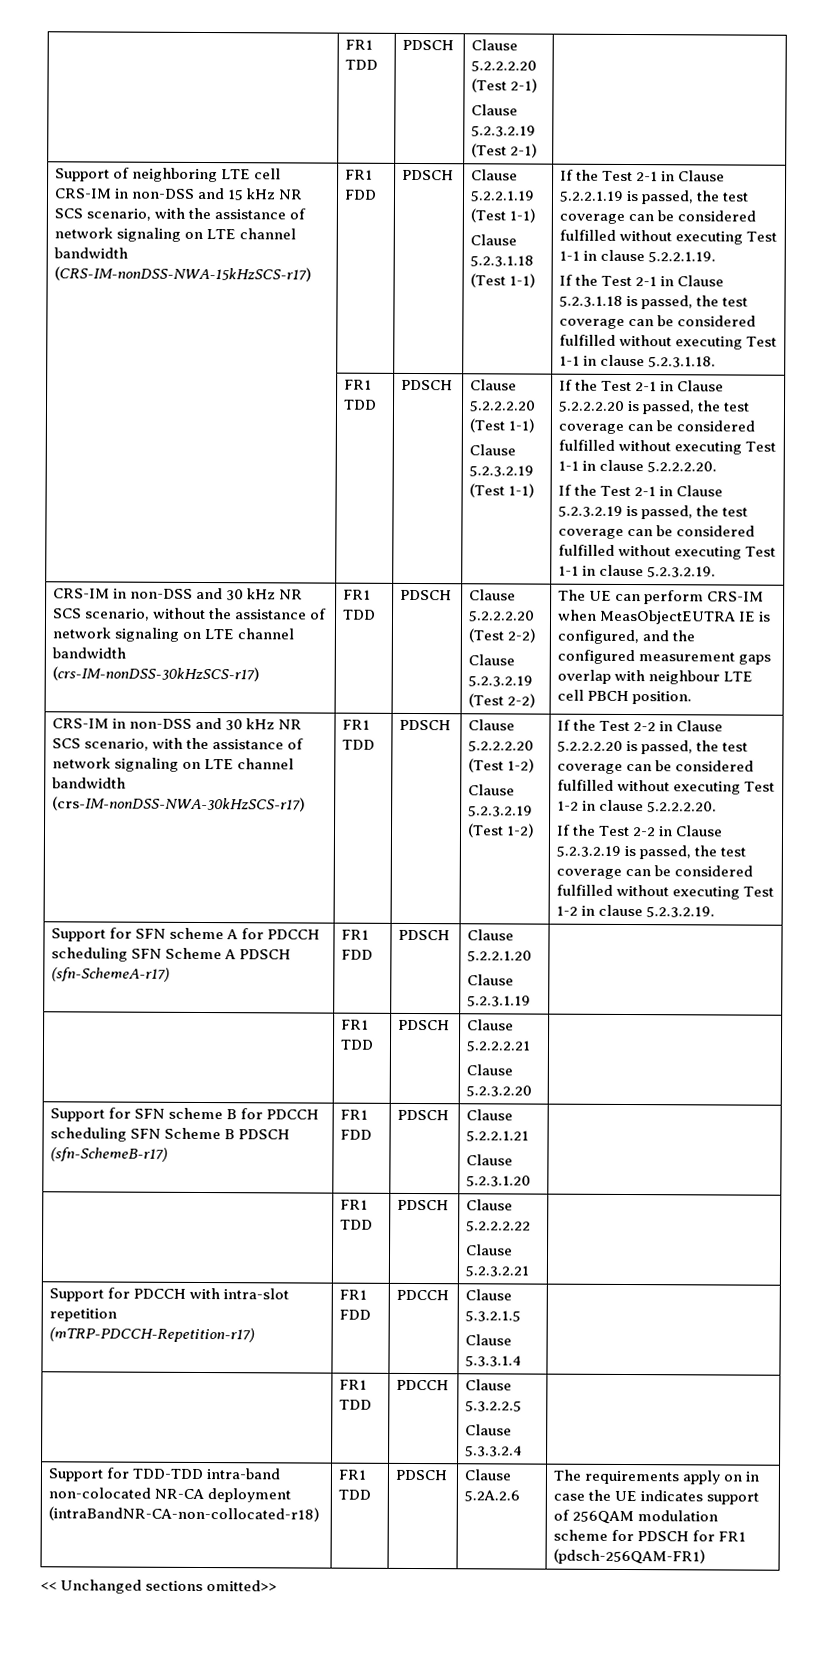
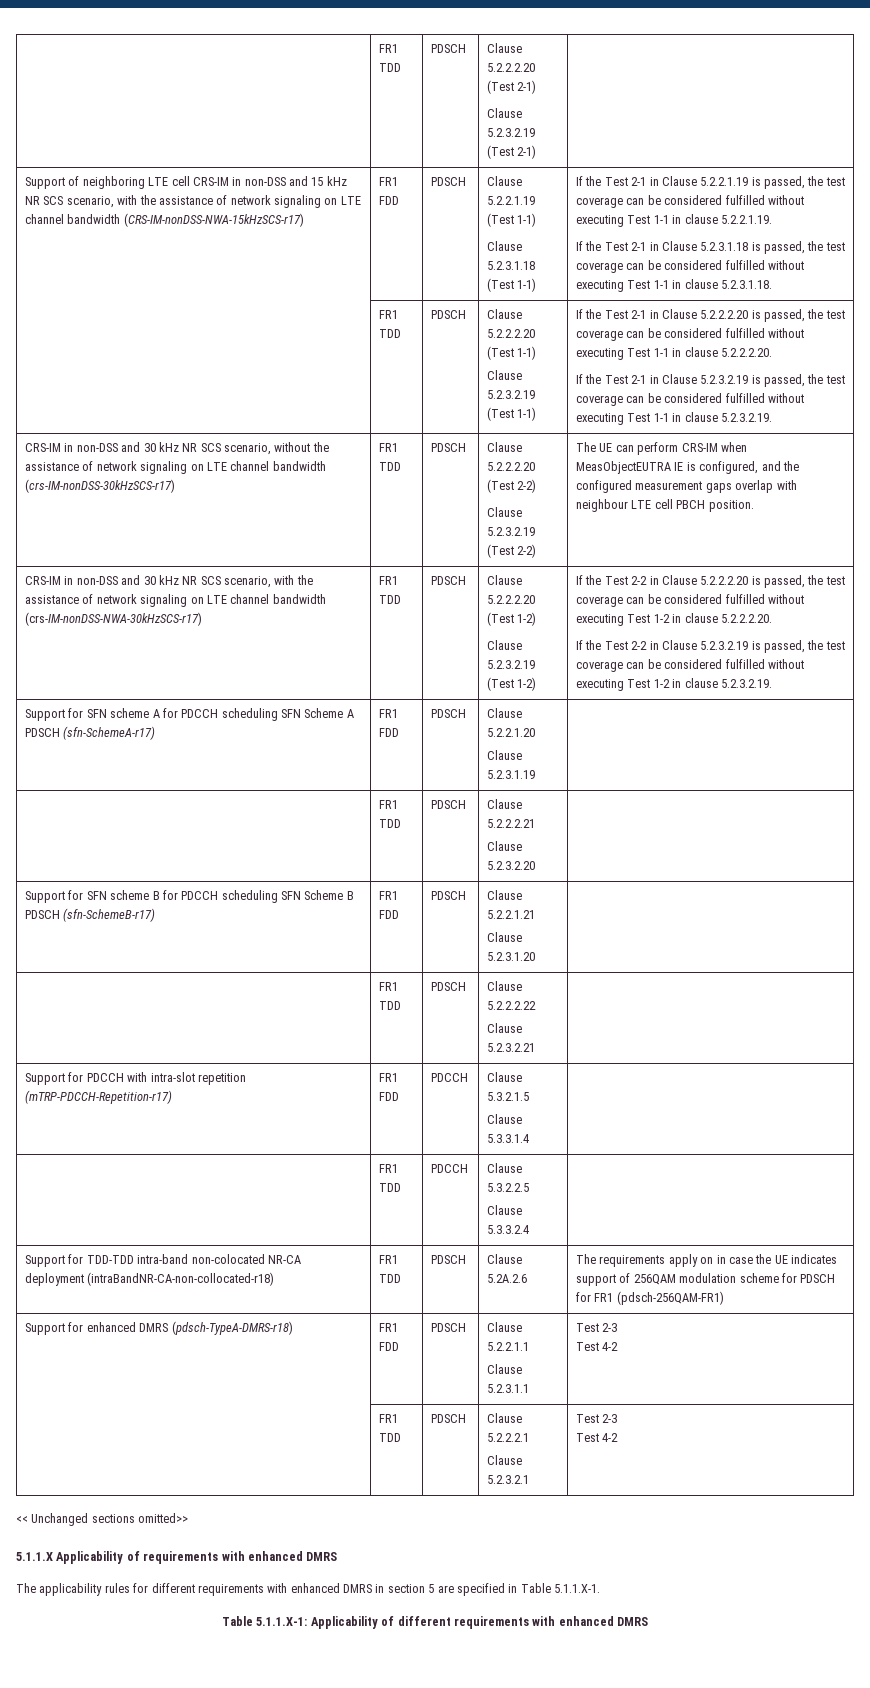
[40,1579,278,1594] // << Unchanged sections omitted>> -> [25,1321,293,1335] [379,1323,399,1332] [379,1342,400,1351] [431,1323,467,1332] [487,1322,523,1332] [487,1342,530,1351] [487,1364,523,1374] [487,1384,530,1393] [576,1323,618,1332] [576,1342,619,1351] [379,1414,399,1423] [379,1433,402,1442] [431,1414,467,1423] [487,1413,523,1423] [487,1433,530,1442] [487,1455,523,1465] [487,1475,530,1484] [576,1414,618,1423] [576,1433,619,1442] [16,1513,189,1526] [16,1551,338,1564] [16,1583,600,1596] [222,1616,648,1629] // Support for enhanced DMRS (pdsch-TypeA-DMRS-r18) | FR1 FDD | PDSCH | Clause 5.2.2.1.1 // Clause 5.2.3.1.1 | Test 2-3 // Test 4-2 // | FR1 TDD | PDSCH | Clause 5.2.2.2.1 // Clause 5.2.3.2.1 | Test 2-3 // Test 4-2 // << Unchanged sections omitted>> // 5.1.1.X Applicability of requirements with enhanced DMRS // The applicability rules for different requirements with enhanced DMRS in section 5 are specified in Table 5.1.1.X-1. // Table 5.1.1.X-1: Applicability of different requirements with enhanced DMRS

